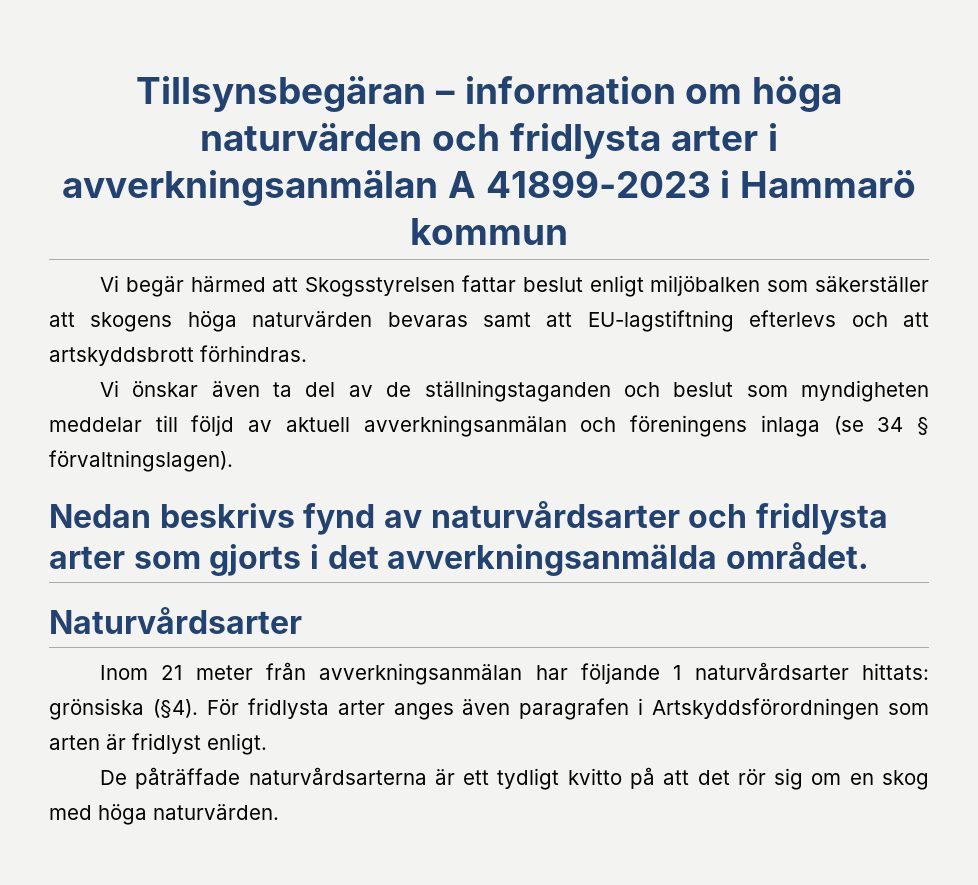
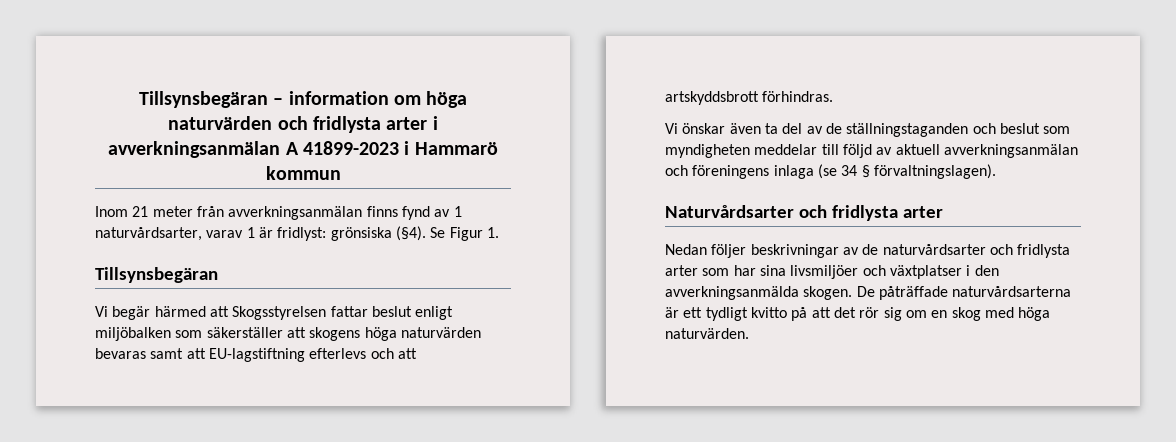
(568, 231) none -> [95,206,462,220] [95,226,499,241] [95,267,218,283] // Inom 21 meter från avverkningsanmälan finns fynd av 1 naturvårdsarter, varav 1 är fridlyst: grönsiska (§4). Se Figur 1. // Tillsynsbegäran
[49,503,422,535] Nedan beskrivs fynd av -> [665,205,943,221] [665,244,879,258] Naturvårdsarter och fridlysta arter // Nedan följer beskrivningar av de
[209,542,869,576] [49,607,302,634] [99,662,929,685] [49,698,929,720] [49,733,267,755] gjorts i det avverkningsanmälda området. // Naturvårdsarter // Inom 21 meter från avverkningsanmälan har följande 1 naturvårdsarter hittats: grönsiska (§4). För fridlysta arter anges även paragrafen i Artskyddsförordningen som arten är fridlyst enligt. // -> [733,265,999,279] [665,286,853,300] har sina livsmiljöer och växtplatser i den avverkningsanmälda skogen.

